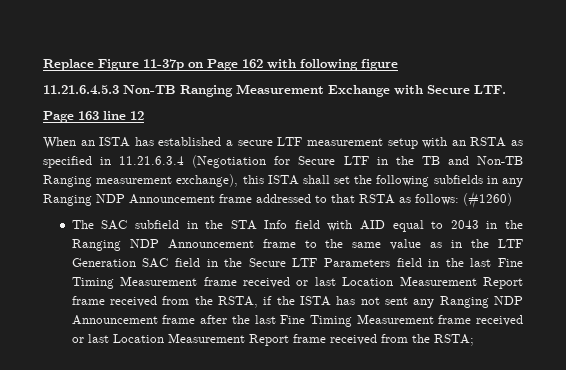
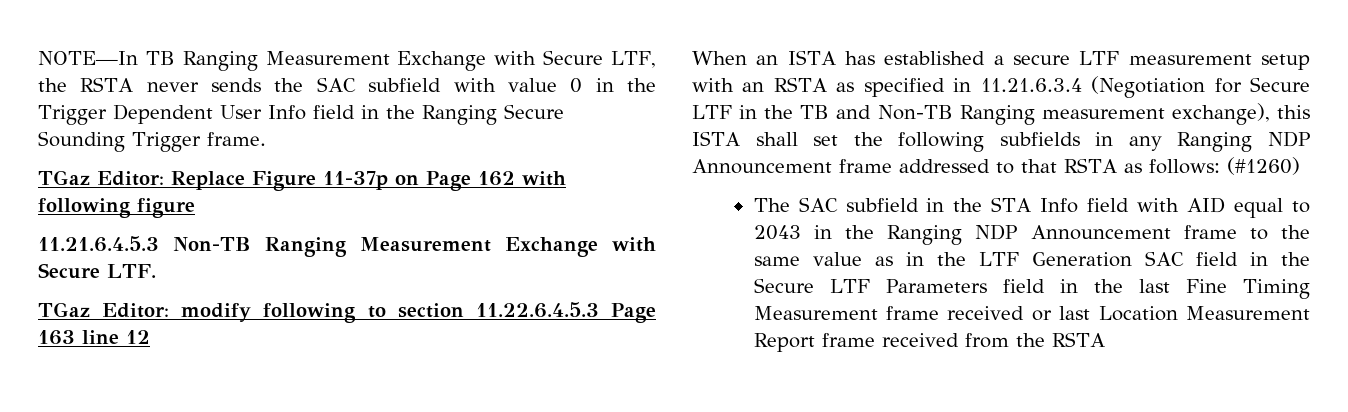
(43, 65) none -> [38,50,657,71] [38,77,657,93] [38,104,564,125] [38,131,266,152] [38,170,164,186] NOTE—In TB Ranging Measurement Exchange with Secure LTF, the RSTA never sends the SAC subfield with value 0 in the Trigger Dependent User Info field in the Ranging Secure Sounding Trigger frame. // TGaz Editor:
(506, 89) none -> [38,302,599,323] TGaz Editor: modify following to section 11.22.6.4.5.3
[218,296,523,308] [71,314,524,327] [71,333,474,346] RSTA, if the ISTA has not sent any Ranging NDP Announcement frame after the last Fine Timing Measurement frame received or last Location Measurement Report frame received from the RSTA; -> [1051,332,1105,347] RSTA

